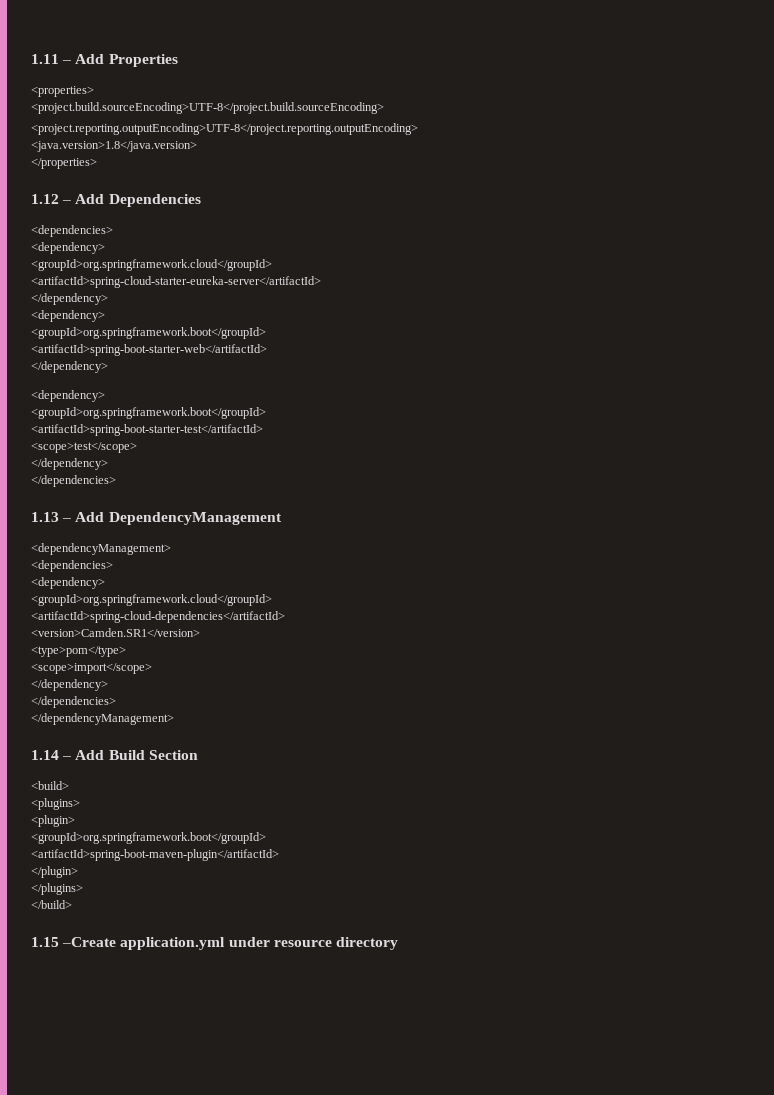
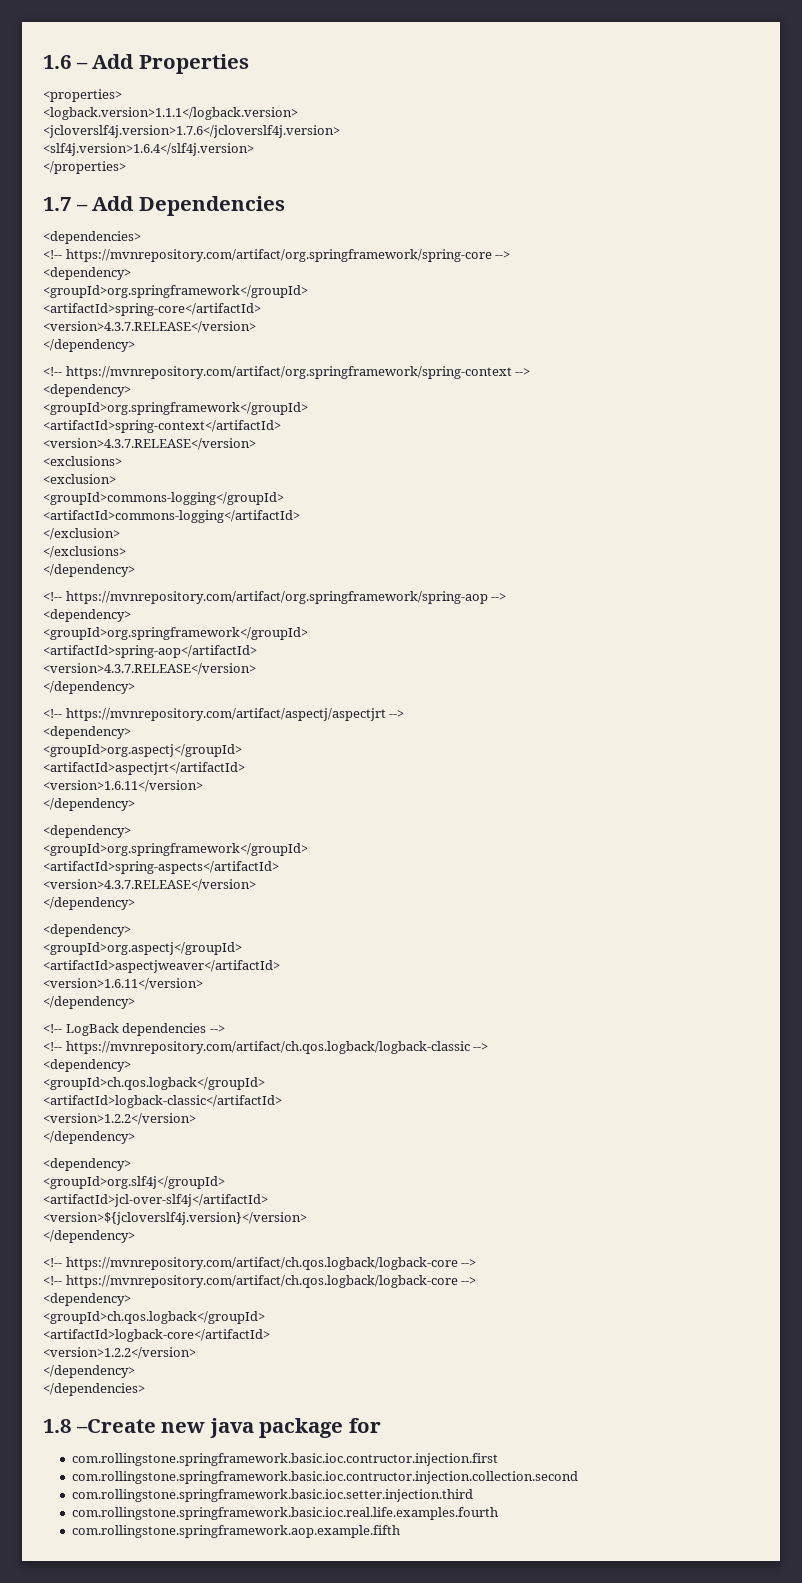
[31,54,59,64] 1.11 -> [43,55,71,69] 1.6
[31,102,384,114] [31,123,418,135] [31,141,197,152] <project.build.sourceEncoding>UTF-8</project.build.sourceEncoding> // <project.reporting.outputEncoding>UTF-8</project.reporting.outputEncoding> // <java.version>1.8</java.version> -> [43,107,298,120] [43,125,340,138] [43,143,254,156] <logback.version>1.1.1</logback.version> // <jcloverslf4j.version>1.7.6</jcloverslf4j.version> // <slf4j.version>1.6.4</slf4j.version>
[31,194,59,204] 1.12 -> [43,197,71,211] 1.7
[31,242,105,254] [31,259,272,271] [31,276,321,288] [31,293,108,305] [31,310,105,322] [31,327,266,339] [31,344,267,356] [31,361,108,373] [31,390,105,402] [31,407,266,419] [31,424,263,436] [31,442,137,453] [31,458,108,470] [31,475,116,487] [31,512,282,525] [31,543,171,555] [31,560,113,572] [31,577,105,589] [31,594,272,606] [31,611,285,623] [31,628,200,637] [31,646,126,657] [31,663,152,674] [31,679,108,691] [31,696,116,708] [31,713,174,725] [31,750,198,760] [31,781,69,790] [31,798,80,810] [31,815,75,827] [31,832,266,844] [31,849,279,861] [31,866,78,878] [31,883,83,895] [31,900,72,909] [31,937,398,950] <dependency> // <groupId>org.springframework.cloud</groupId> // <artifactId>spring-cloud-starter-eureka-server</artifactId> // </dependency> // <dependency> // <groupId>org.springframework.boot</groupId> // <artifactId>spring-boot-starter-web</artifactId> // </dependency> // <dependency> // <groupId>org.springframework.boot</groupId> // <artifactId>spring-boot-starter-test</artifactId> // <scope>test</scope> // </dependency> // </dependencies> // 1.13 – Add DependencyManagement // <dependencyManagement> // <dependencies> // <dependency> // <groupId>org.springframework.cloud</groupId> // <artifactId>spring-cloud-dependencies</artifactId> // <version>Camden.SR1</version> // <type>pom</type> // <scope>import</scope> // </dependency> // </dependencies> // </dependencyManagement> // 1.14 – Add Build Section // <build> // <plugins> // <plugin> // <groupId>org.springframework.boot</groupId> // <artifactId>spring-boot-maven-plugin</artifactId> // </plugin> // </plugins> // </build> // 1.15 –Create application.yml under resource directory -> [43,249,511,262] [43,267,131,280] [43,285,308,298] [43,303,261,316] [43,321,256,333] [43,339,135,352] [43,366,531,379] [43,384,131,397] [43,402,308,415] [43,420,281,433] [43,438,256,450] [43,456,122,466] [43,474,116,484] [43,492,284,505] [43,510,300,523] [43,528,120,540] [43,546,126,558] [43,564,135,577] [43,591,507,604] [43,609,131,622] [43,627,308,640] [43,645,257,658] [43,663,256,675] [43,681,135,694] [43,708,405,721] [43,726,131,739] [43,744,242,757] [43,762,245,775] [43,780,203,792] [43,798,135,811] [43,825,131,838] [43,843,308,856] [43,861,279,874] [43,879,256,891] [43,897,135,910] [43,924,131,937] [43,942,242,955] [43,960,280,973] [43,978,203,990] [43,996,135,1009] [43,1023,225,1036] [43,1041,489,1054] [43,1059,131,1072] [43,1077,265,1090] [43,1095,282,1108] [43,1113,196,1125] [43,1131,135,1144] [43,1158,131,1171] [43,1176,225,1189] [43,1194,268,1207] [43,1212,307,1225] [43,1230,135,1243] [43,1257,477,1270] [43,1275,477,1288] [43,1293,131,1306] [43,1311,265,1324] [43,1329,270,1342] [43,1347,196,1359] [43,1365,135,1378] [43,1383,145,1396] [43,1418,381,1438] [71,1453,498,1466] [71,1471,578,1484] [71,1489,473,1502] [71,1507,498,1520] [71,1525,400,1538] <!-- https://mvnrepository.com/artifact/org.springframework/spring-core --> // <dependency> // <groupId>org.springframework</groupId> // <artifactId>spring-core</artifactId> // <version>4.3.7.RELEASE</version> // </dependency> // <!-- https://mvnrepository.com/artifact/org.springframework/spring-context --> // <dependency> // <groupId>org.springframework</groupId> // <artifactId>spring-context</artifactId> // <version>4.3.7.RELEASE</version> // <exclusions> // <exclusion> // <groupId>commons-logging</groupId> // <artifactId>commons-logging</artifactId> // </exclusion> // </exclusions> // </dependency> // <!-- https://mvnrepository.com/artifact/org.springframework/spring-aop --> // <dependency> // <groupId>org.springframework</groupId> // <artifactId>spring-aop</artifactId> // <version>4.3.7.RELEASE</version> // </dependency> // <!-- https://mvnrepository.com/artifact/aspectj/aspectjrt --> // <dependency> // <groupId>org.aspectj</groupId> // <artifactId>aspectjrt</artifactId> // <version>1.6.11</version> // </dependency> // <dependency> // <groupId>org.springframework</groupId> // <artifactId>spring-aspects</artifactId> // <version>4.3.7.RELEASE</version> // </dependency> // <dependency> // <groupId>org.aspectj</groupId> // <artifactId>aspectjweaver</artifactId> // <version>1.6.11</version> // </dependency> // <!-- LogBack dependencies --> // <!-- https://mvnrepository.com/artifact/ch.qos.logback/logback-classic --> // <dependency> // <groupId>ch.qos.logback</groupId> // <artifactId>logback-classic</artifactId> // <version>1.2.2</version> // </dependency> // <dependency> // <groupId>org.slf4j</groupId> // <artifactId>jcl-over-slf4j</artifactId> // <version>${jcloverslf4j.version}</version> // </dependency> // <!-- https://mvnrepository.com/artifact/ch.qos.logback/logback-core --> // <!-- https://mvnrepository.com/artifact/ch.qos.logback/logback-core --> // <dependency> // <groupId>ch.qos.logback</groupId> // <artifactId>logback-core</artifactId> // <version>1.2.2</version> // </dependency> // </dependencies> // 1.8 –Create new java package for // com.rollingstone.springframework.basic.ioc.contructor.injection.first // com.rollingstone.springframework.basic.ioc.contructor.injection.collection.second // com.rollingstone.springframework.basic.ioc.setter.injection.third // com.rollingstone.springframework.basic.ioc.real.life.examples.fourth // com.rollingstone.springframework.aop.example.fifth

